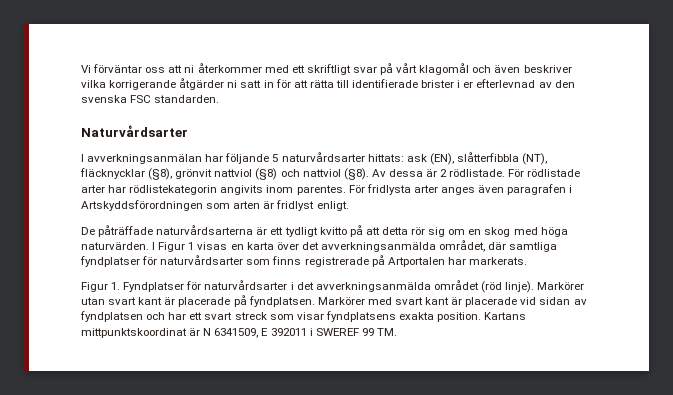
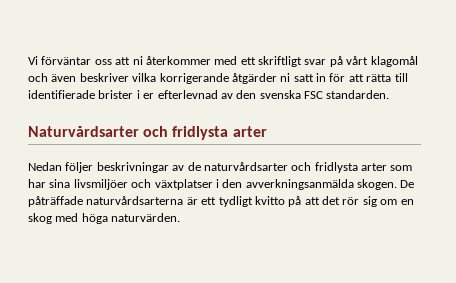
[81,152,548,165] [80,168,581,180] [81,184,573,195] [81,200,349,211] // I avverkningsanmälan har följande 5 naturvårdsarter hittats: ask (EN), slåtterfibbla (NT), fläcknycklar (§8), grönvit nattviol (§8) och nattviol (§8). Av dessa är 2 rödlistade. För rödlistade arter har rödlistekategorin angivits inom parentes. För fridlysta arter anges även paragrafen i Artskyddsförordningen som arten är fridlyst enligt. // -> [143,126,267,140] [28,162,413,173] [28,179,397,190] och fridlysta arter // Nedan följer beskrivningar av de naturvårdsarter och fridlysta arter som har sina livsmiljöer och växtplatser i den avverkningsanmälda skogen.
[381,227,408,235] detta -> [322,196,340,205] det
[152,240,558,252] [80,255,527,267] [81,280,585,293] [81,295,587,307] [80,311,527,322] [81,328,397,338] I Figur 1 visas en karta över det avverkningsanmälda området, där samtliga fyndplatser för naturvårdsarter som finns registrerade på Artportalen har markerats. // Figur 1. Fyndplatser för naturvårdsarter i det avverkningsanmälda området (röd linje). Markörer utan svart kant är placerade på fyndplatsen. Markörer med svart kant är placerade vid sidan av fyndplatsen och har ett svart streck som visar fyndplatsens exakta position. Kartans mittpunktskoordinat är N 6341509, E 392011 i SWEREF 99 TM. -> (181, 217) none

